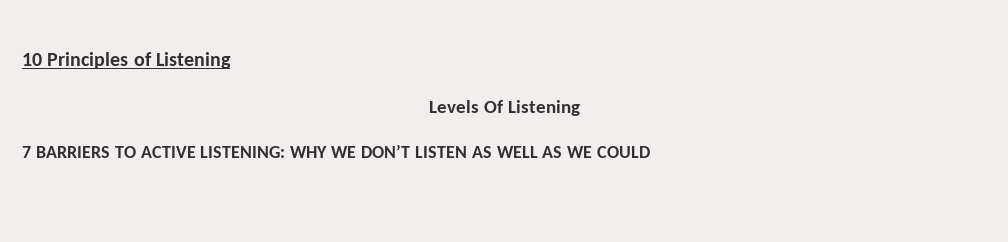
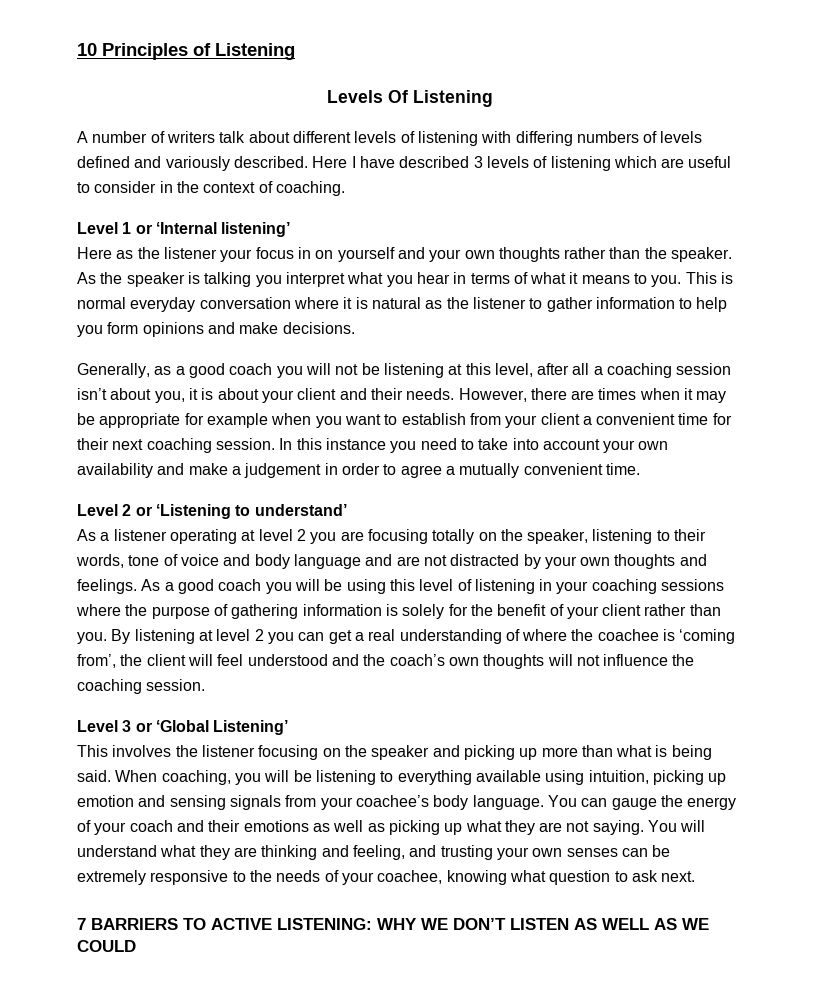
(580, 108) none -> [77,131,703,146] [77,156,732,171] [77,181,345,196] [77,222,291,237] [77,247,733,262] [77,272,734,287] [77,297,728,312] [77,322,355,337] [77,363,732,378] [77,388,727,403] [77,413,732,428] [77,438,669,453] [77,463,640,478] [77,504,347,519] [77,529,707,544] [76,554,707,569] [77,579,725,594] [76,604,721,619] [77,629,736,644] [77,654,695,669] [77,679,206,694] [77,720,289,735] [77,745,712,760] [77,770,727,785] [77,795,737,810] [77,820,706,835] [77,845,671,860] [77,870,696,885] // A number of writers talk about different levels of listening with differing numbers of levels defined and variously described. Here I have described 3 levels of listening which are useful to consider in the context of coaching. // Level 1 or ‘Internal listening’ // Here as the listener your focus in on yourself and your own thoughts rather than the speaker. As the speaker is talking you interpret what you hear in terms of what it means to you. This is normal everyday conversation where it is natural as the listener to gather information to help you form opinions and make decisions. // Generally, as a good coach you will not be listening at this level, after all a coaching session isn’t about you, it is about your client and their needs. However, there are times when it may be appropriate for example when you want to establish from your client a convenient time for their next coaching session. In this instance you need to take into account your own availability and make a judgement in order to agree a mutually convenient time. // Level 2 or ‘Listening to understand’ // As a listener operating at level 2 you are focusing totally on the speaker, listening to their words, tone of voice and body language and are not distracted by your own thoughts and feelings. As a good coach you will be using this level of listening in your coaching sessions where the purpose of gathering information is solely for the benefit of your client rather than you. By listening at level 2 you can get a real understanding of where the coachee is ‘coming from’, the client will feel understood and the coach’s own thoughts will not influence the coaching session. // Level 3 or ‘Global Listening’ // This involves the listener focusing on the speaker and picking up more than what is being said. When coaching, you will be listening to everything available using intuition, picking up emotion and sensing signals from your coachee’s body language. You can gauge the energy of your coach and their emotions as well as picking up what they are not saying. You will understand what they are thinking and feeling, and trusting your own senses can be extremely responsive to the needs of your coachee, knowing what question to ask next.

